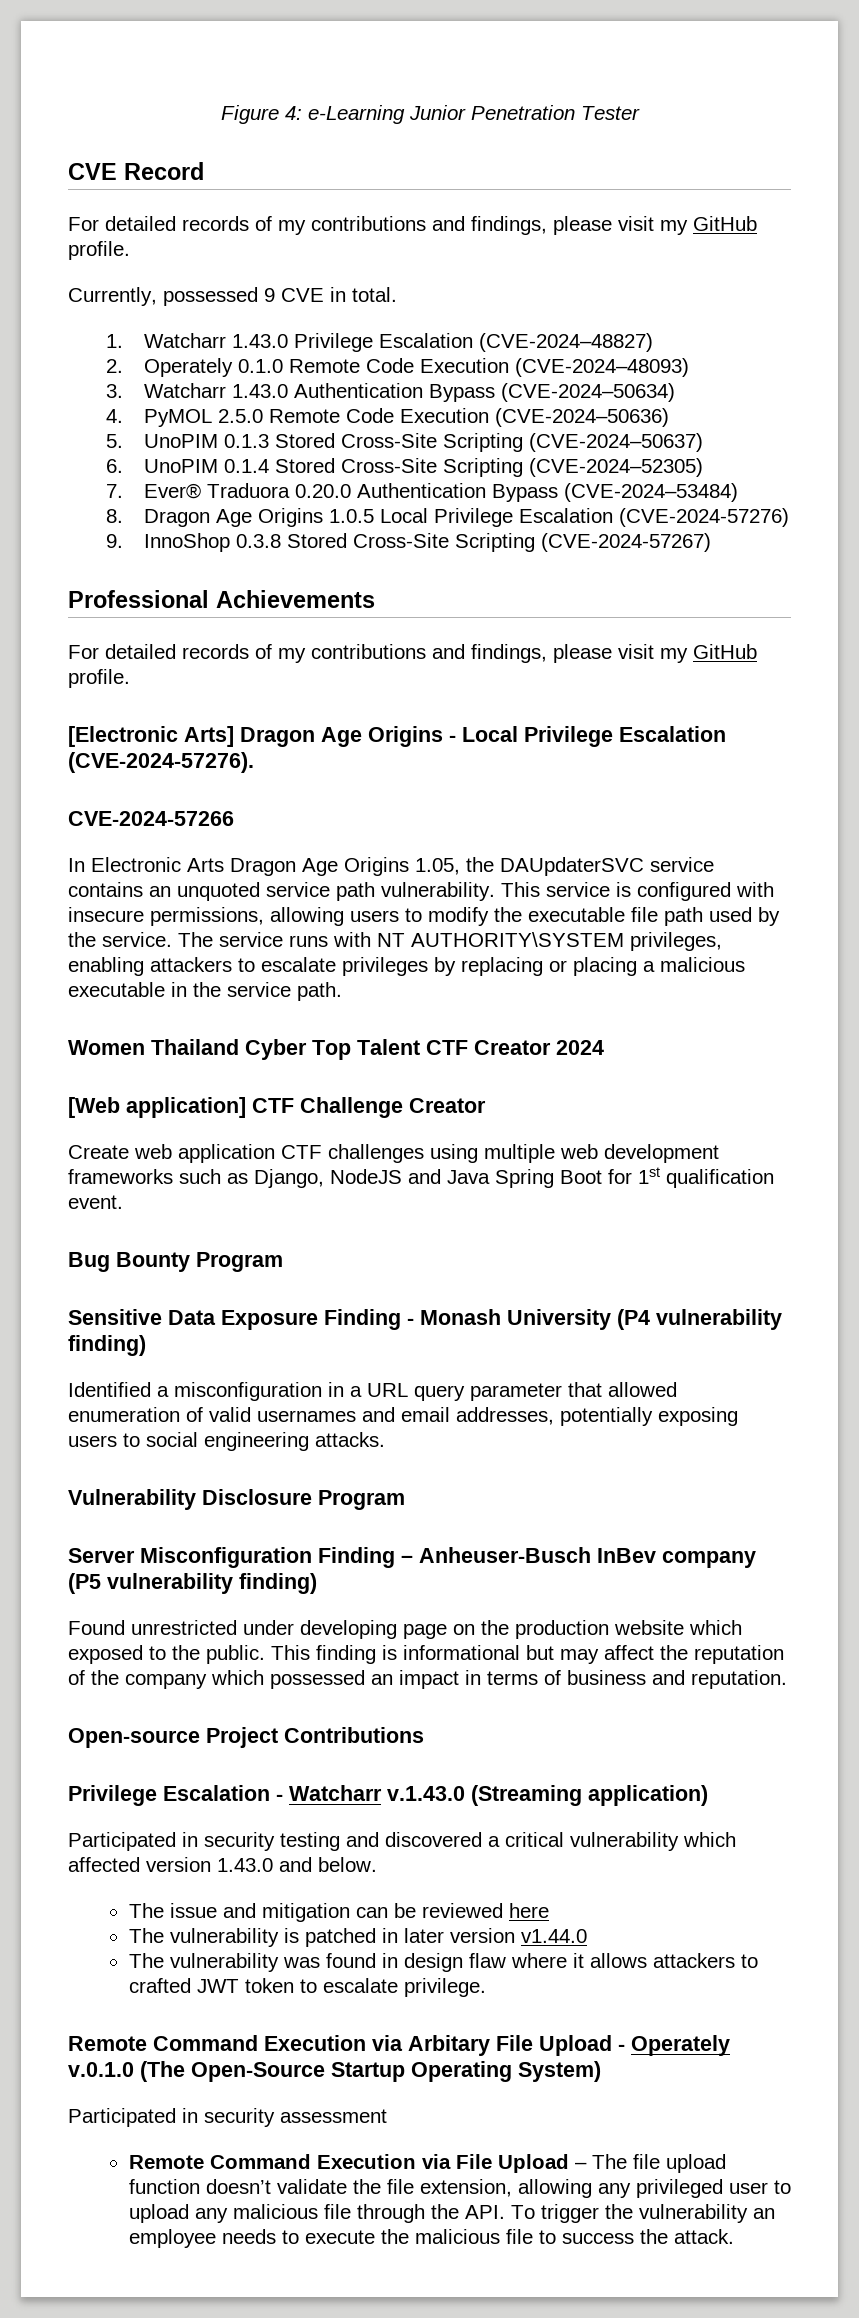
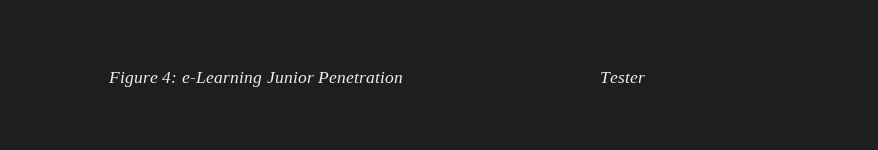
[68,162,204,180] [68,216,757,235] [68,241,130,260] [68,287,397,306] [106,333,654,352] [106,358,690,377] [106,383,676,402] [106,408,670,427] [106,433,704,452] [106,458,704,477] [106,483,739,502] [106,508,790,527] [106,533,712,552] [68,590,375,608] [68,644,757,663] [68,669,130,688] [68,726,726,747] [68,752,254,773] [68,811,234,826] [68,857,714,876] [68,882,774,901] [68,907,780,926] [68,932,722,951] [68,957,745,976] [68,982,342,1001] [68,1039,604,1060] [68,1097,486,1118] [68,1144,719,1163] [68,1167,774,1188] [68,1195,123,1209] [68,1252,283,1272] [68,1309,782,1330] [68,1335,146,1356] [68,1382,677,1401] [68,1407,738,1426] [68,1432,385,1451] [68,1489,405,1510] [68,1547,756,1568] [68,1573,317,1594] [68,1620,742,1639] [68,1645,784,1664] [68,1670,787,1689] [68,1727,424,1748] [68,1785,708,1806] [68,1832,736,1851] [68,1857,377,1872] [128,1903,549,1922] [128,1928,587,1947] [128,1953,758,1972] [128,1978,486,1997] [68,2035,730,2056] [68,2061,601,2082] [68,2108,387,2127] [128,2154,726,2173] [128,2179,791,2198] [128,2204,775,2223] [128,2229,734,2248] // CVE Record // For detailed records of my contributions and findings, please visit my GitHub profile. // Currently, possessed 9 CVE in total. // 1. Watcharr 1.43.0 Privilege Escalation (CVE-2024–48827) // 2. Operately 0.1.0 Remote Code Execution (CVE-2024–48093) // 3. Watcharr 1.43.0 Authentication Bypass (CVE-2024–50634) // 4. PyMOL 2.5.0 Remote Code Execution (CVE-2024–50636) // 5. UnoPIM 0.1.3 Stored Cross-Site Scripting (CVE-2024–50637) // 6. UnoPIM 0.1.4 Stored Cross-Site Scripting (CVE-2024–52305) // 7. Ever® Traduora 0.20.0 Authentication Bypass (CVE-2024–53484) // 8. Dragon Age Origins 1.0.5 Local Privilege Escalation (CVE-2024-57276) // 9. InnoShop 0.3.8 Stored Cross-Site Scripting (CVE-2024-57267) // Professional Achievements // For detailed records of my contributions and findings, please visit my GitHub profile. // [Electronic Arts] Dragon Age Origins - Local Privilege Escalation (CVE-2024-57276). // CVE-2024-57266 // In Electronic Arts Dragon Age Origins 1.05, the DAUpdaterSVC service contains an unquoted service path vulnerability. This service is configured with insecure permissions, allowing users to modify the executable file path used by the service. The service runs with NT AUTHORITY\SYSTEM privileges, enabling attackers to escalate privileges by replacing or placing a malicious executable in the service path. // Women Thailand Cyber Top Talent CTF Creator 2024 // [Web application] CTF Challenge Creator // Create web application CTF challenges using multiple web development frameworks such as Django, NodeJS and Java Spring Boot for 1st qualification event. // Bug Bounty Program // Sensitive Data Exposure Finding - Monash University (P4 vulnerability finding) // Identified a misconfiguration in a URL query parameter that allowed enumeration of valid usernames and email addresses, potentially exposing users to social engineering attacks. // Vulnerability Disclosure Program // Server Misconfiguration Finding – Anheuser-Busch InBev company (P5 vulnerability finding) // Found unrestricted under developing page on the production website which exposed to the public. This finding is informational but may affect the reputation of the company which possessed an impact in terms of business and reputation. // Open-source Project Contributions // Privilege Escalation - Watcharr v.1.43.0 (Streaming application) // Participated in security testing and discovered a critical vulnerability which affected version 1.43.0 and below. // The issue and mitigation can be reviewed here // The vulnerability is patched in later version v1.44.0 // The vulnerability was found in design flaw where it allows attackers to crafted JWT token to escalate privilege. // Remote Command Execution via Arbitary File Upload - Operately v.0.1.0 (The Open-Source Startup Operating System) // Participated in security assessment // Remote Command Execution via File Upload – The file upload function doesn’t validate the file extension, allowing any privileged user to upload any malicious file through the API. To trigger the vulnerability an employee needs to execute the malicious file to success the attack. -> (645, 77) none

